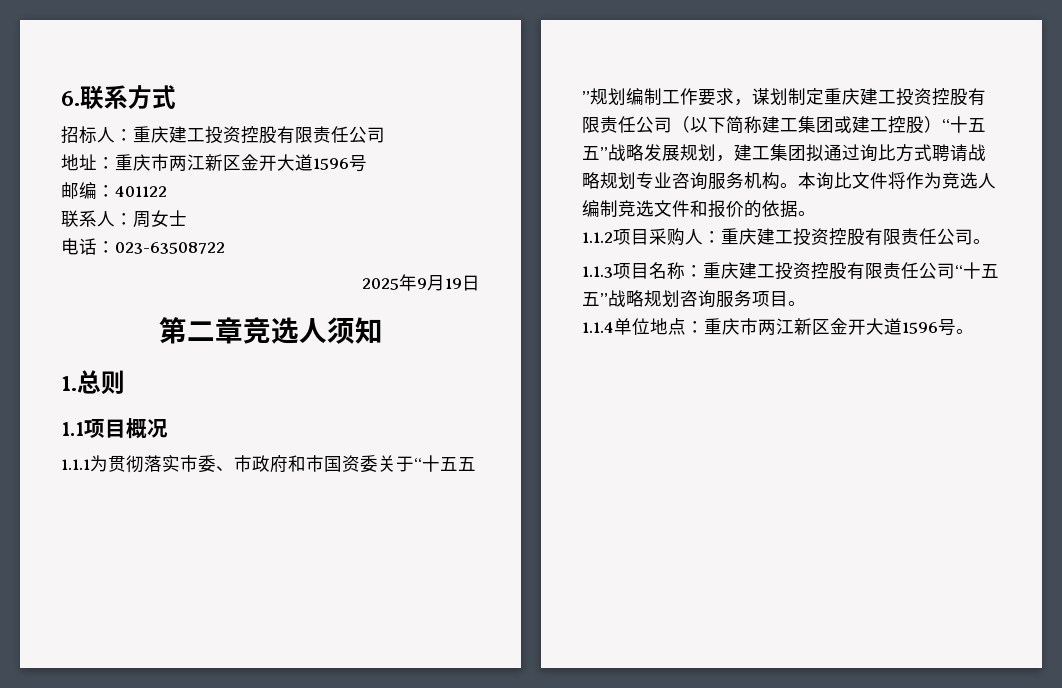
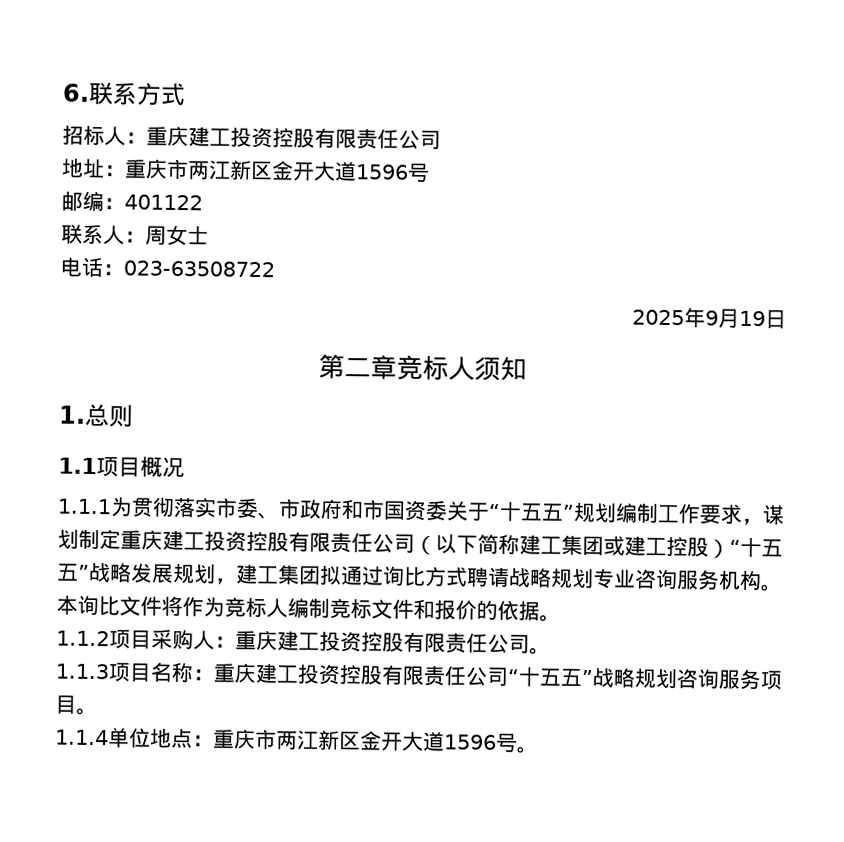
[270,317,299,344] 选 -> [422,355,449,381] 标
[960,172,978,189] 选 -> [245,597,267,618] 标
[636,200,654,217] 选 -> [350,599,372,619] 标

